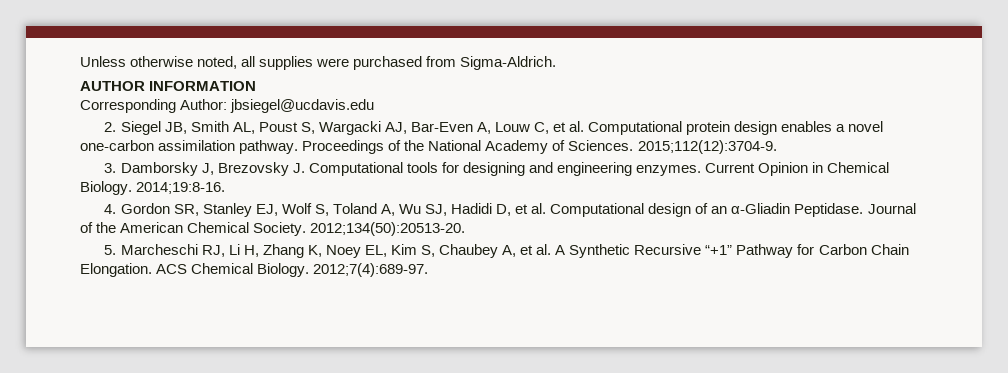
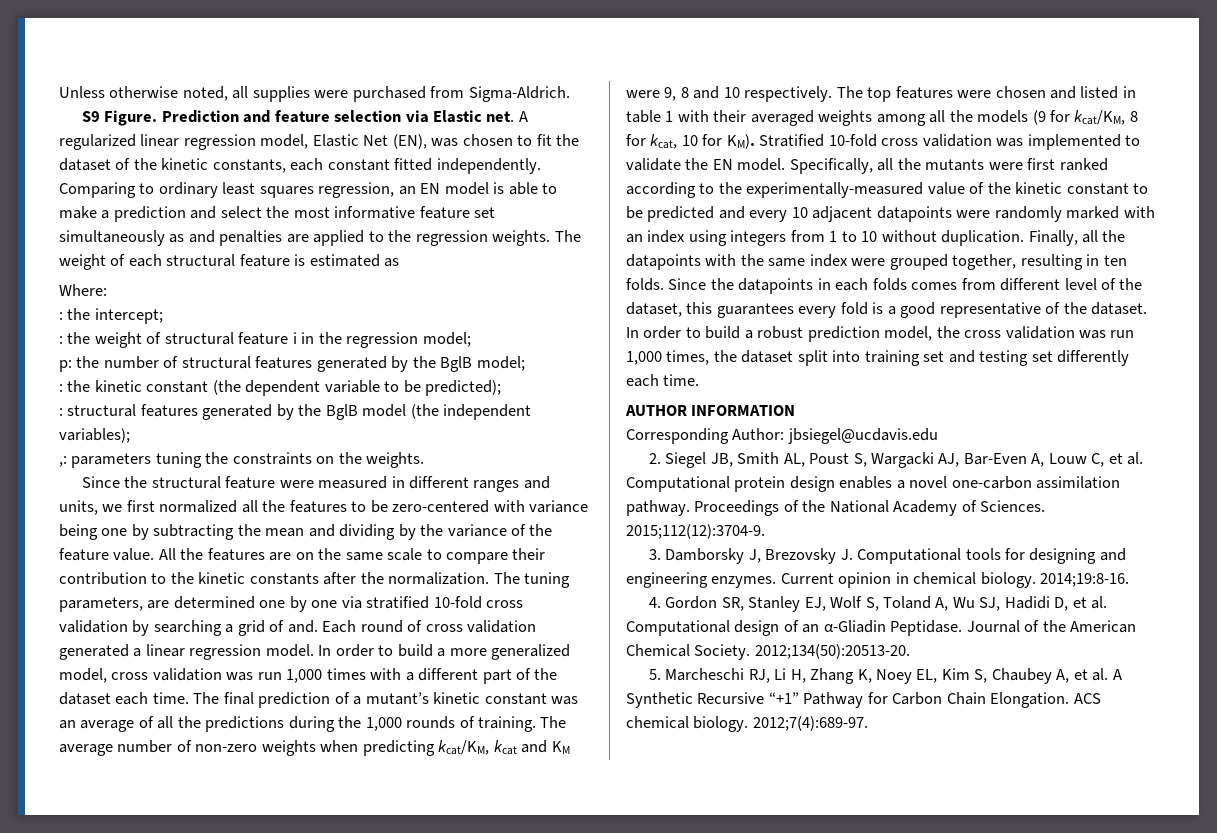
(557, 63) none -> [81,110,528,126] [59,134,580,150] [59,158,541,174] [59,182,558,198] [59,206,496,222] [59,230,581,246] [59,254,400,270] [59,284,107,296] [59,308,163,324] [59,332,471,348] [59,356,525,372] [59,380,502,396] [59,404,532,420] [59,428,130,443] [59,452,425,468] [81,476,550,492] [59,500,589,515] [59,524,553,540] [59,548,546,564] [59,572,571,588] [59,596,524,612] [59,620,537,636] [59,644,571,660] [59,668,558,684] [59,692,579,708] [59,716,567,732] [59,740,570,756] [626,86,1136,102] [626,110,1138,126] [626,134,1141,150] [626,158,1108,174] [626,182,1149,198] [626,206,1155,222] [626,230,1126,246] [626,254,1127,270] [626,278,1143,294] [626,302,1148,318] [626,326,1135,342] [626,350,1130,366] [626,374,700,387] // S9 Figure. Prediction and feature selection via Elastic net. A regularized linear regression model, Elastic Net (EN), was chosen to fit the dataset of the kinetic constants, each constant fitted independently. Comparing to ordinary least squares regression, an EN model is able to make a prediction and select the most informative feature set simultaneously as and penalties are applied to the regression weights. The weight of each structural feature is estimated as // Where: // : the intercept; // : the weight of structural feature i in the regression model; // p: the number of structural features generated by the BglB model; // : the kinetic constant (the dependent variable to be predicted); // : structural features generated by the BglB model (the independent variables); // ,: parameters tuning the constraints on the weights. // Since the structural feature were measured in different ranges and units, we first normalized all the features to be zero-centered with variance being one by subtracting the mean and dividing by the variance of the feature value. All the features are on the same scale to compare their contribution to the kinetic constants after the normalization. The tuning parameters, are determined one by one via stratified 10-fold cross validation by searching a grid of and. Each round of cross validation generated a linear regression model. In order to build a more generalized model, cross validation was run 1,000 times with a different part of the dataset each time. The final prediction of a mutant’s kinetic constant was an average of all the predictions during the 1,000 rounds of training. The average number of non-zero weights when predicting kcat/KM, kcat and KM were 9, 8 and 10 respectively. The top features were chosen and listed in table 1 with their averaged weights among all the models (9 for kcat/KM, 8 for kcat, 10 for KM). Stratified 10-fold cross validation was implemented to validate the EN model. Specifically, all the mutants were first ranked according to the experimentally-measured value of the kinetic constant to be predicted and every 10 adjacent datapoints were randomly marked with an index using integers from 1 to 10 without duplication. Finally, all the datapoints with the same index were grouped together, resulting in ten folds. Since the datapoints in each folds comes from different level of the dataset, this guarantees every fold is a good representative of the dataset. In order to build a robust prediction model, the cross validation was run 1,000 times, the dataset split into training set and testing set differently each time.
[758,162,890,176] [80,181,132,195] Opinion in Chemical Biology. -> [838,572,1036,588] opinion in chemical biology.
[191,263,310,277] Chemical Biology. -> [626,716,749,732] chemical biology.

